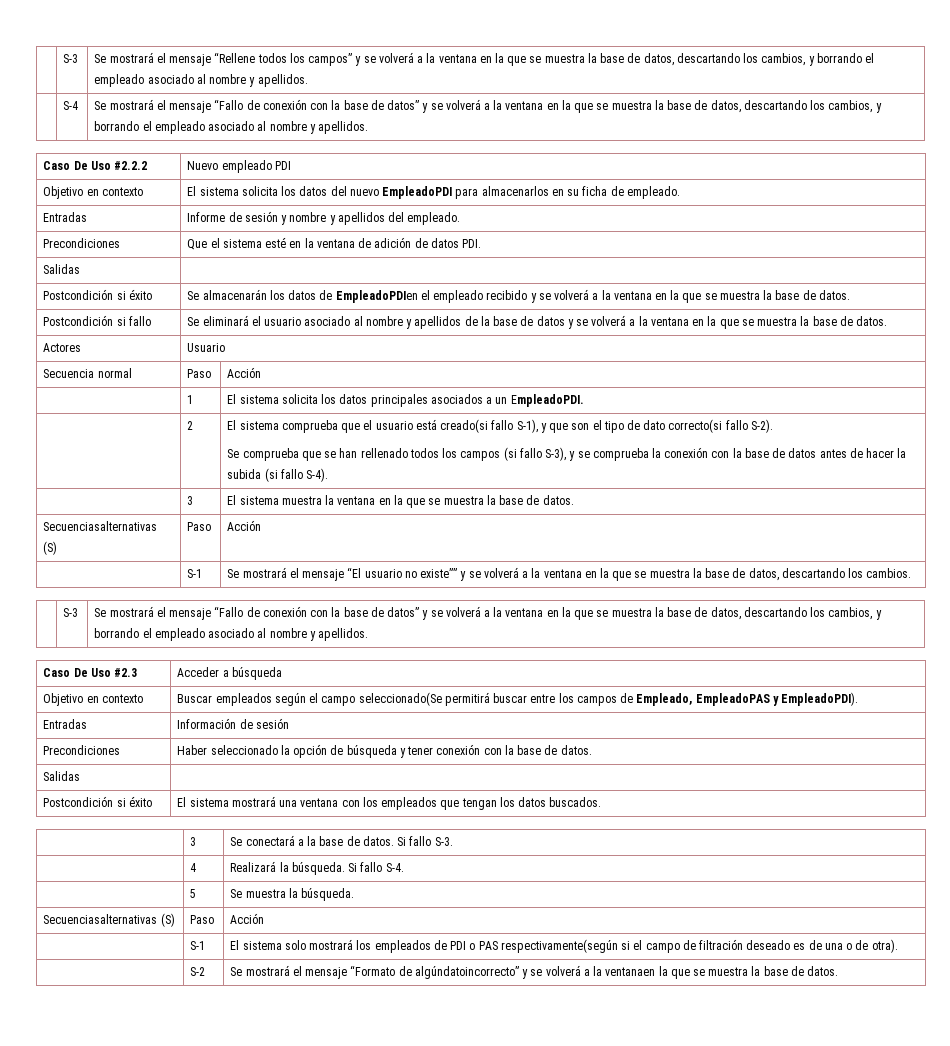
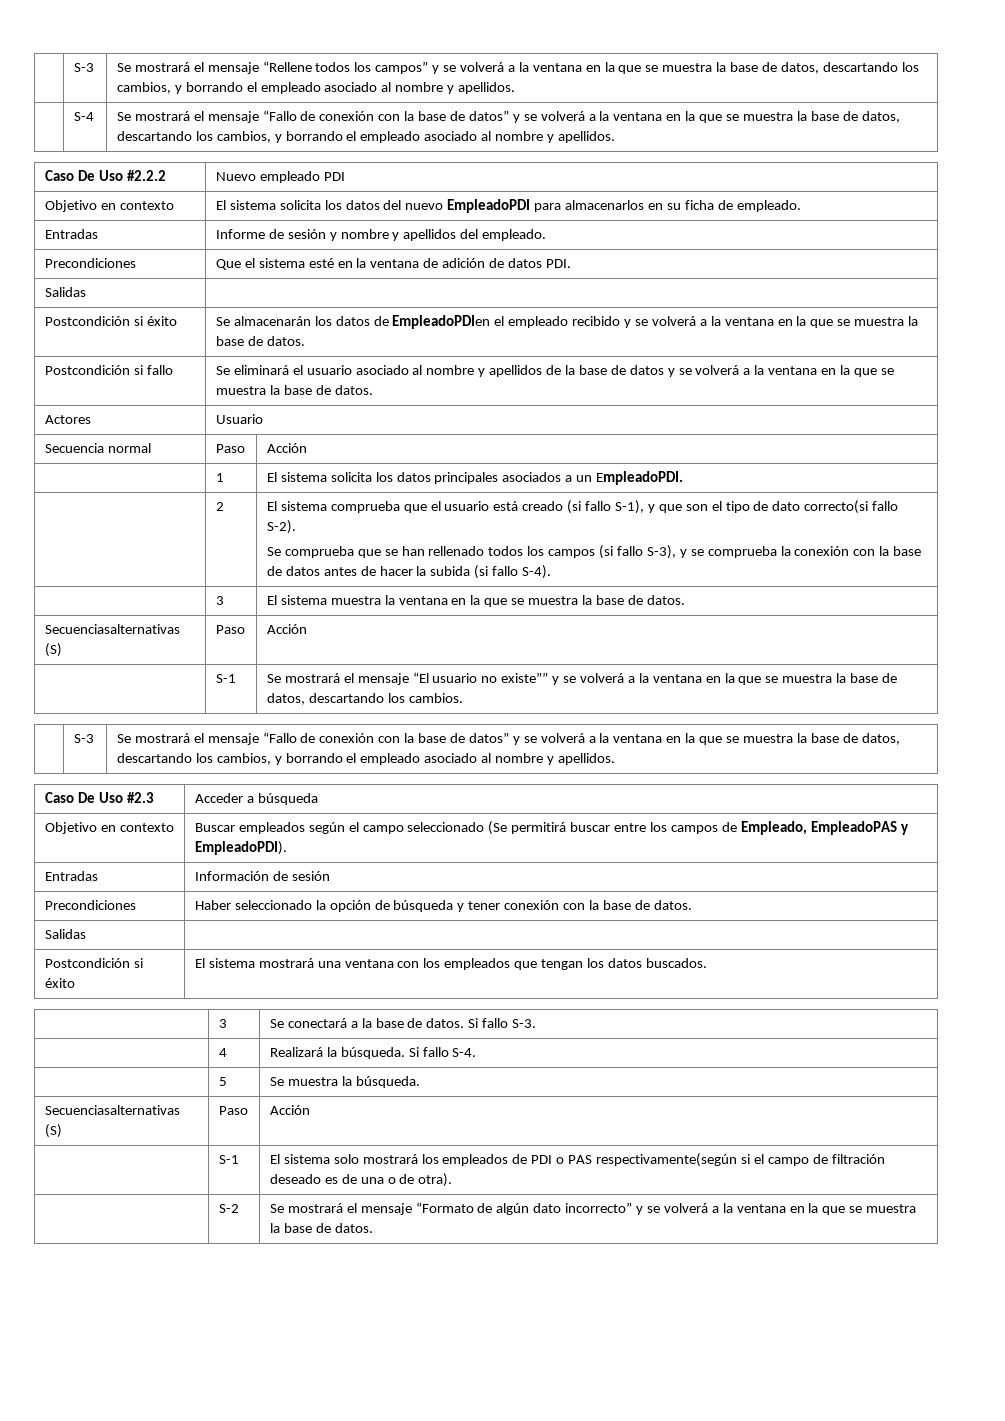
[440,419,489,433] creado(si -> [522,500,582,514] creado (si
[358,692,442,706] seleccionado(Se -> [407,821,508,835] seleccionado (Se
[414,965,656,979] algúndatoincorrecto” y se volverá a la ventanaen -> [496,1202,805,1215] algún dato incorrecto” y se volverá a la ventana en

